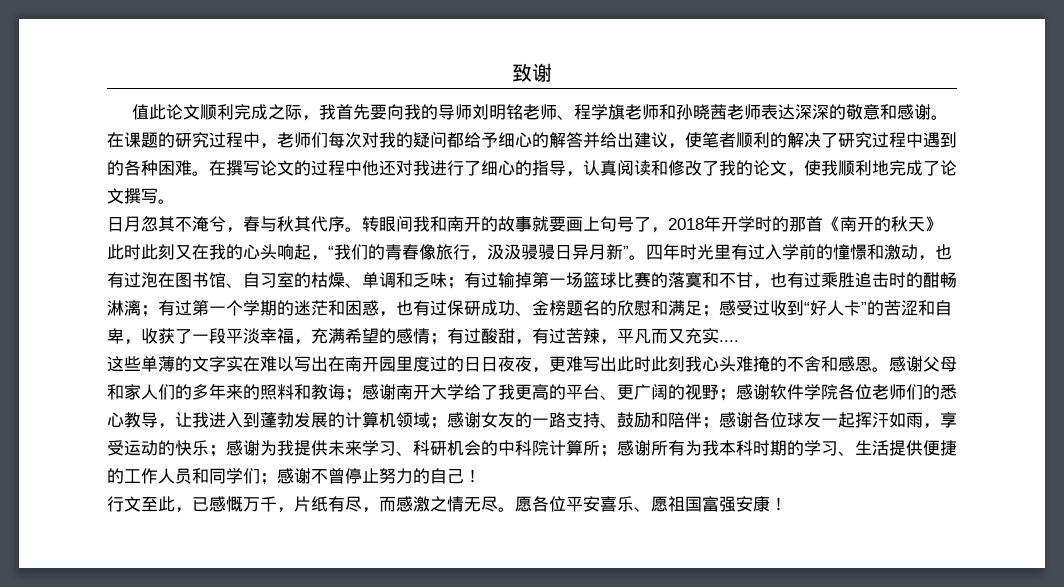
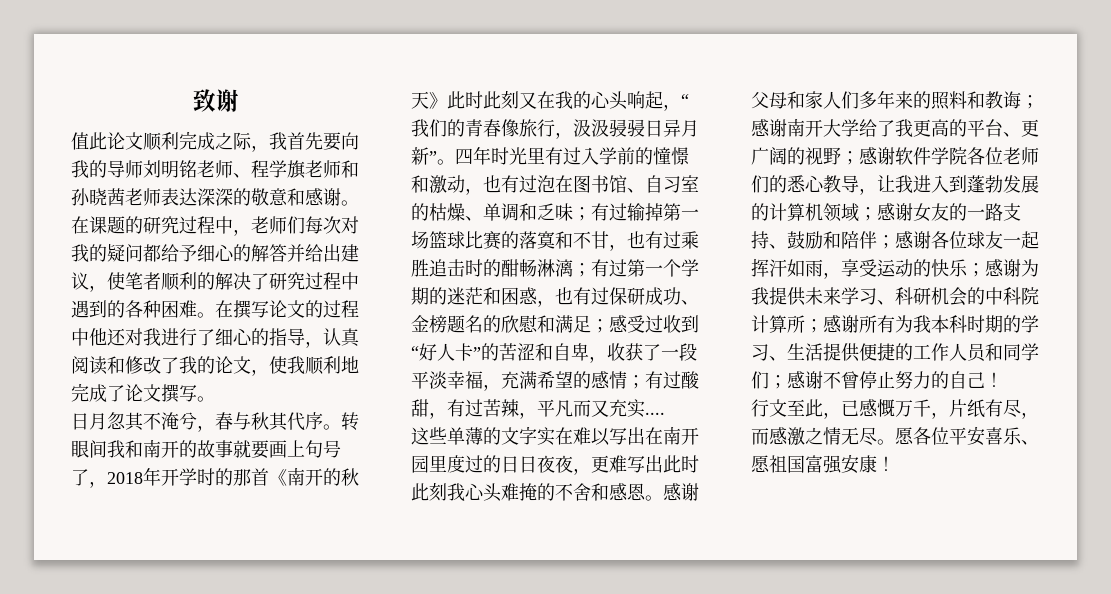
[175,384,192,400] 的 -> (859, 100) none

